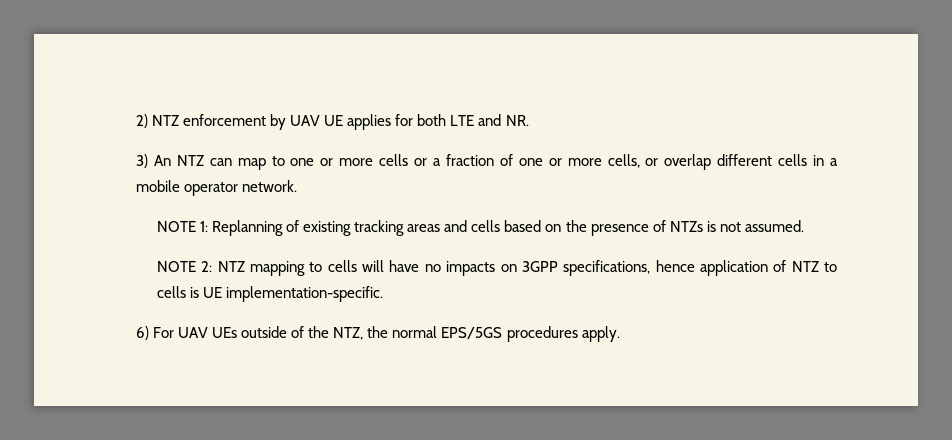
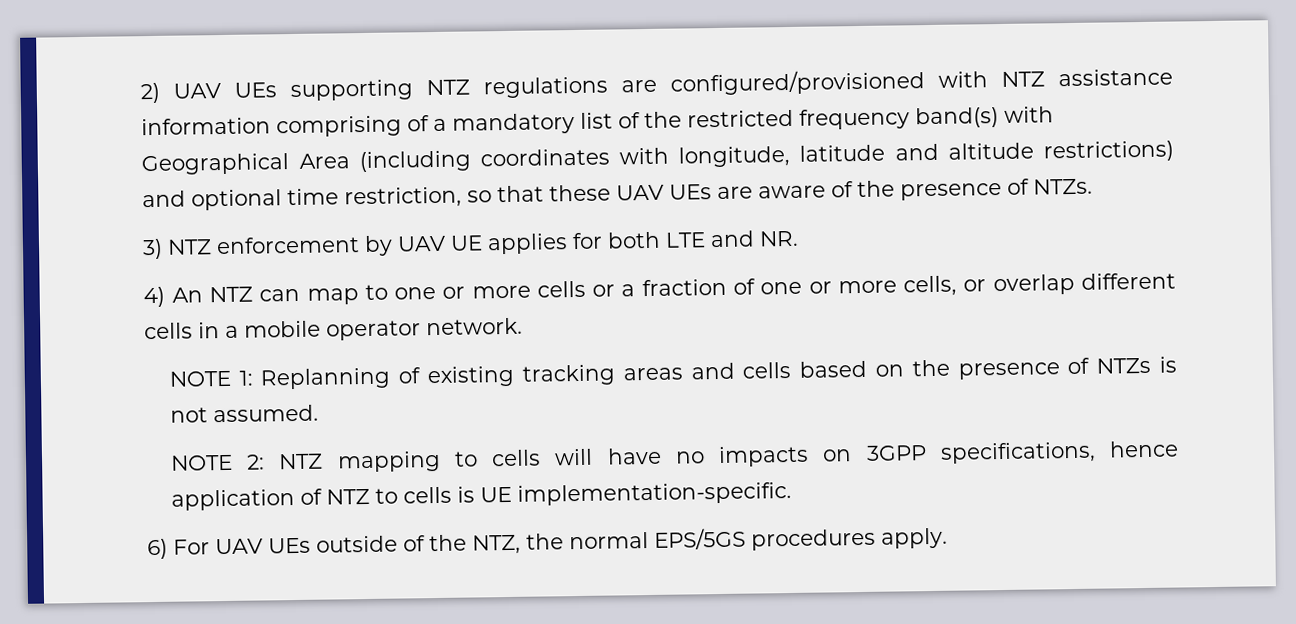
(148, 121) none -> [173,68,1173,102] [141,106,1055,138] [141,140,1174,176] [142,178,1094,211] [142,238,164,260] UAV UEs supporting NTZ regulations are configured/provisioned with NTZ assistance information comprising of a mandatory list of the restricted frequency band(s) with Geographical Area (including coordinates with longitude, latitude and altitude restrictions) and optional time restriction, so that these UAV UEs are aware of the presence of NTZs. // 3)
[135,154,148,168] 3) -> [143,286,166,308] 4)

